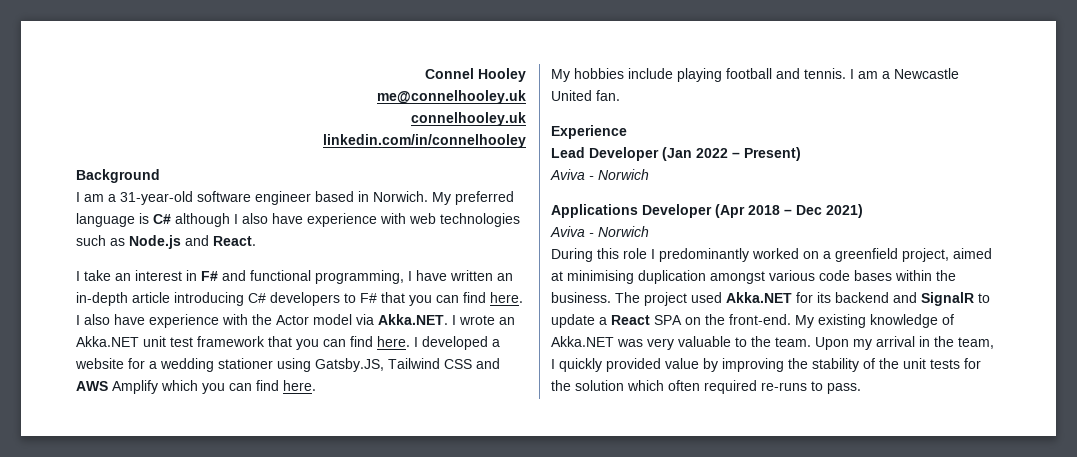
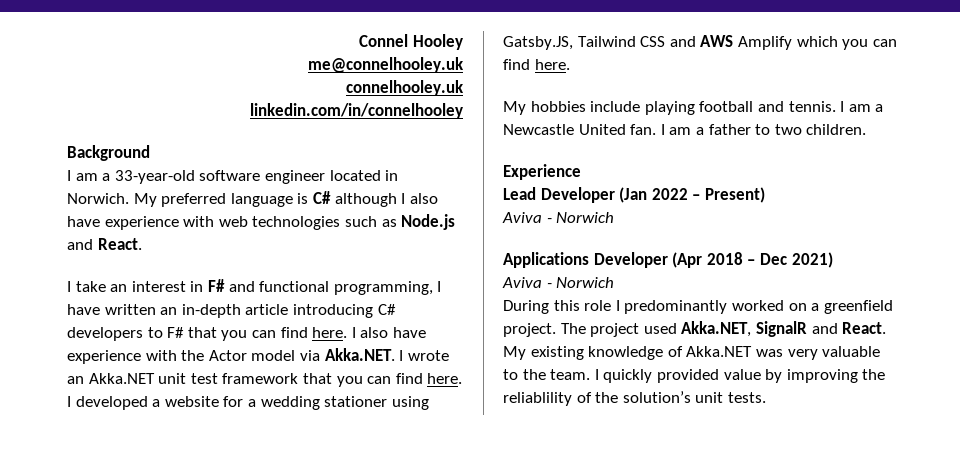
[120,191,193,205] 31-year-old -> [114,170,195,184] 33-year-old
[315,191,354,202] based -> [329,170,381,181] located
(620, 95) none -> [660,124,867,135] I am a father to two children.
[902,248,992,262] [551,270,956,284] [551,292,990,306] [551,314,791,328] project, aimed at minimising duplication amongst various code bases within the business. The project used Akka.NET for its backend and SignalR to update a React SPA on the front-end. -> [503,321,887,337] project. The project used Akka.NET, SignalR and React.
[815,336,994,350] Upon my arrival in the team, -> (591, 374) none
[812,358,859,372] stability -> [503,392,572,406] reliablility
[903,358,981,369] [551,380,861,394] unit tests for the solution which often required re-runs to pass. -> [622,391,766,403] solution’s unit tests.

